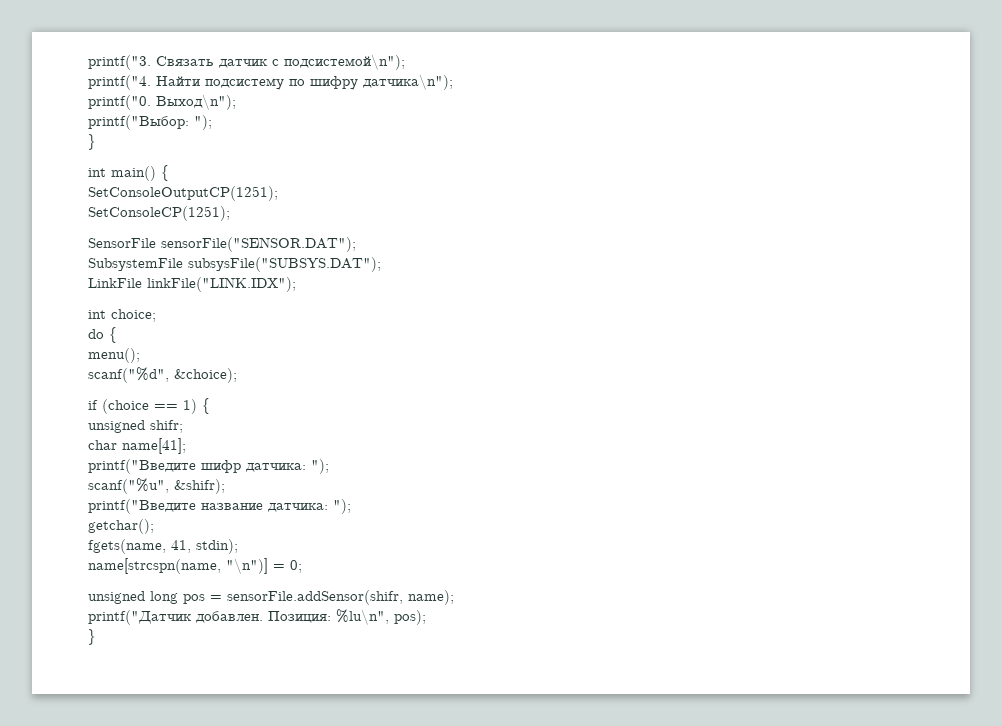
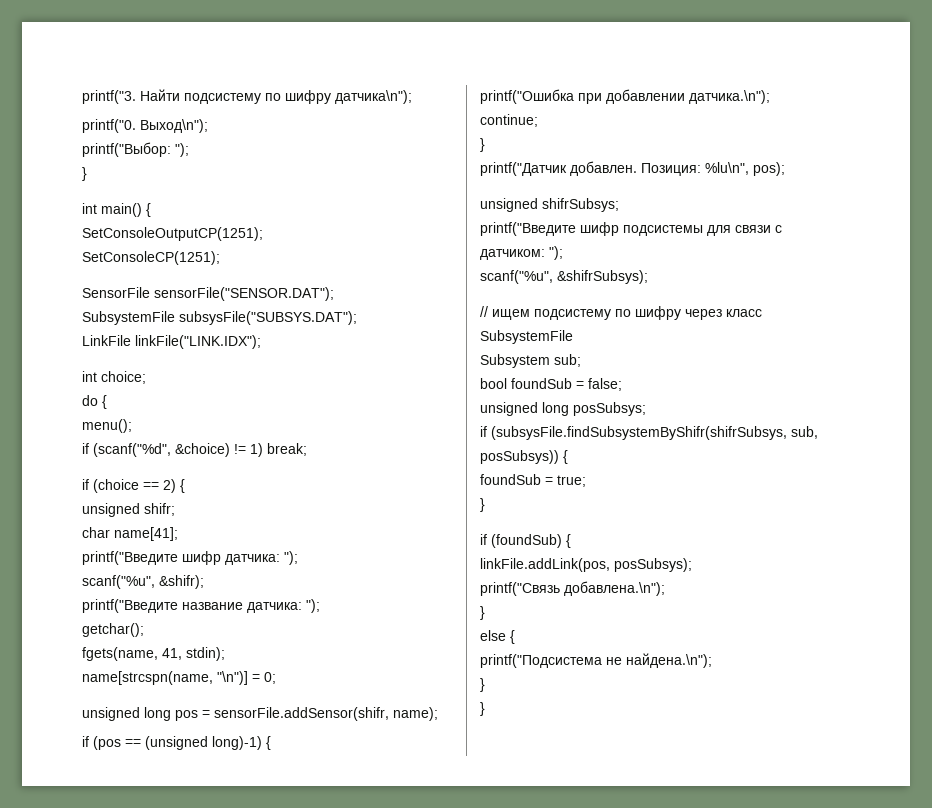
[156,54,405,70] [88,75,151,90] Связать датчик с подсистемой\n"); // printf("4. -> (136, 97) none
[88,367,237,383] scanf("%d", &choice); -> [82,443,307,457] if (scanf("%d", &choice) != 1) break;
[183,399,197,414] 1) -> [163,479,176,493] 2)
(454, 597) none -> [82,736,271,750] [480,89,770,104] [480,114,538,127] [480,138,485,152] // if (pos == (unsigned long)-1) { // printf("Ошибка при добавлении датчика.\n"); // continue; // }
(426, 617) none -> [480,198,619,212] [480,222,782,236] [480,246,563,260] [480,270,648,284] [480,306,762,320] [480,330,573,344] [480,354,581,368] [480,378,622,391] [480,402,646,416] [480,426,818,440] [480,450,568,464] [480,474,586,487] [480,498,485,512] [480,534,571,548] [480,558,692,572] [480,581,665,596] [480,606,485,620] [480,630,515,644] [480,653,712,668] [480,678,485,692] // unsigned shifrSubsys; // printf("Введите шифр подсистемы для связи с датчиком: "); // scanf("%u", &shifrSubsys); // // ищем подсистему по шифру через класс SubsystemFile // Subsystem sub; // bool foundSub = false; // unsigned long posSubsys; // if (subsysFile.findSubsystemByShifr(shifrSubsys, sub, posSubsys)) { // foundSub = true; // } // if (foundSub) { // linkFile.addLink(pos, posSubsys); // printf("Связь добавлена.\n"); // } // else { // printf("Подсистема не найдена.\n"); // }

